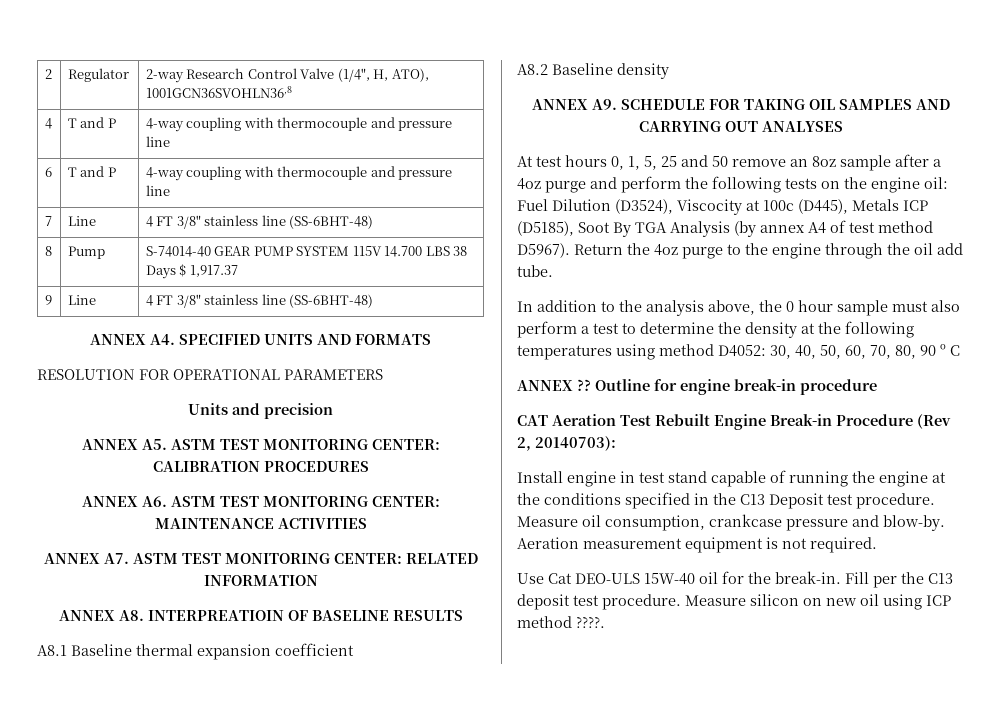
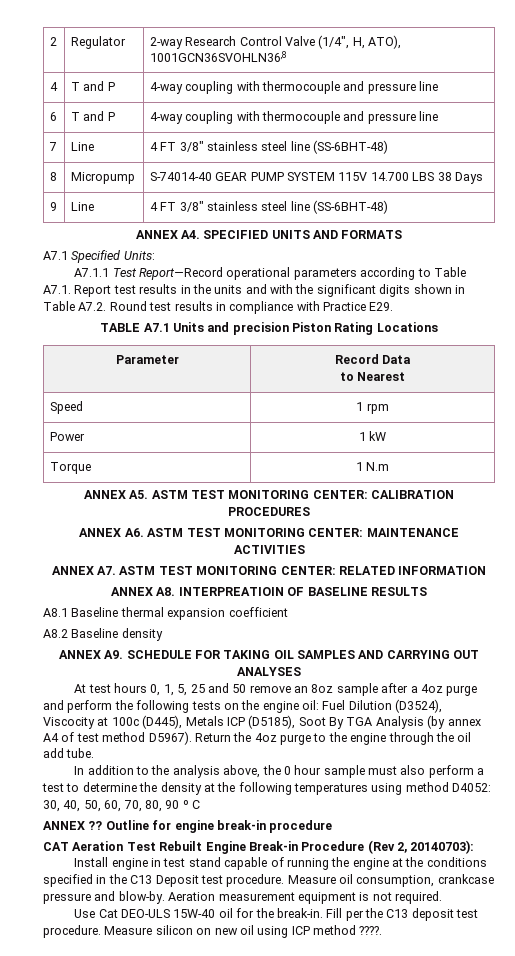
(259, 220) none -> [261,141,288,151] steel
[67,246,105,259] Pump -> [70,172,135,184] Micropump
[179,264,238,277] $ 1,917.37 -> (483, 178) none
(259, 299) none -> [261,201,288,211] steel
[37,369,383,380] [188,403,333,419] RESOLUTION FOR OPERATIONAL PARAMETERS // Units and precision -> [43,250,155,263] [74,267,466,280] [43,284,465,297] [43,301,394,314] [100,322,438,335] [115,355,179,364] [334,354,412,364] [339,372,406,381] [49,401,83,414] [356,402,389,414] [49,432,85,441] [358,431,387,441] [49,462,91,474] [355,462,390,471] A7.1 Specified Units: // A7.1.1 Test Report—Record operational parameters according to Table A7.1. Report test results in the units and with the significant digits shown in Table A7.2. Round test results in compliance with Practice E29. // TABLE A7.1 Units and precision Piston Rating Locations // Parameter | Record Data // to Nearest // Speed | 1 rpm // Power | 1 kW // Torque | 1 N.m

